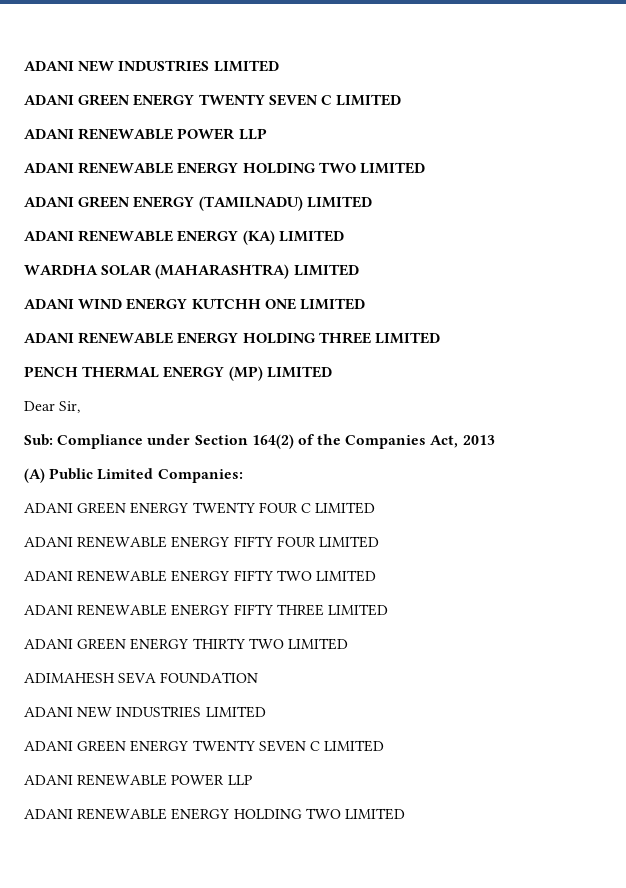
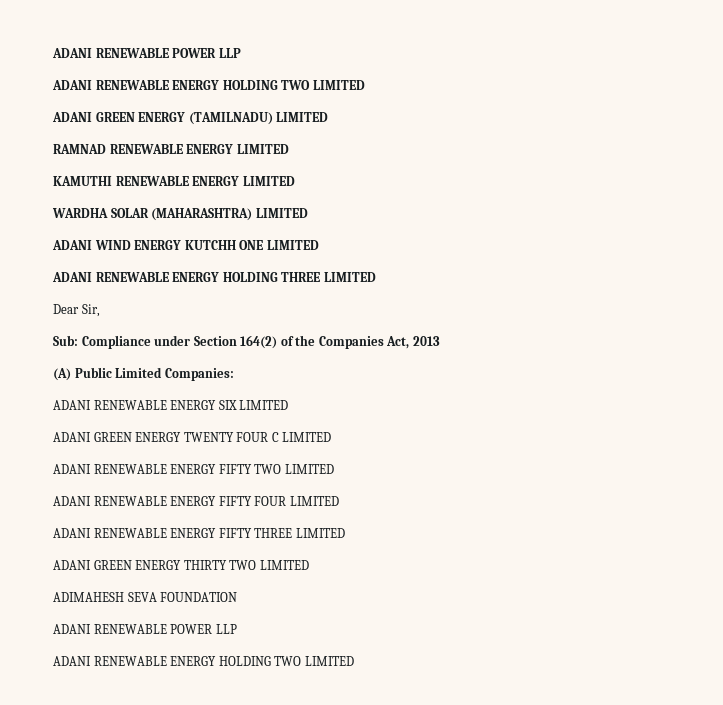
[24,60,279,72] [24,94,402,106] [24,129,74,139] ADANI NEW INDUSTRIES LIMITED // ADANI GREEN ENERGY TWENTY SEVEN C LIMITED // ADANI -> [52,48,92,58] ADANI
[24,230,275,245] ADANI RENEWABLE ENERGY (KA) -> [53,144,289,154] [53,176,240,186] RAMNAD RENEWABLE ENERGY LIMITED // KAMUTHI RENEWABLE ENERGY
[24,366,332,381] // PENCH THERMAL ENERGY (MP) LIMITED -> (376, 277) none
(243, 476) none -> [53,400,289,410] // ADANI RENEWABLE ENERGY SIX LIMITED
[276,536,379,548] [24,570,312,582] FOUR LIMITED // ADANI RENEWABLE ENERGY FIFTY TWO -> [254,464,334,474] [53,496,287,506] TWO LIMITED // ADANI RENEWABLE ENERGY FIFTY FOUR
[24,706,266,718] [24,740,385,752] // ADANI NEW INDUSTRIES LIMITED // ADANI GREEN ENERGY TWENTY SEVEN C LIMITED -> (238, 597) none

